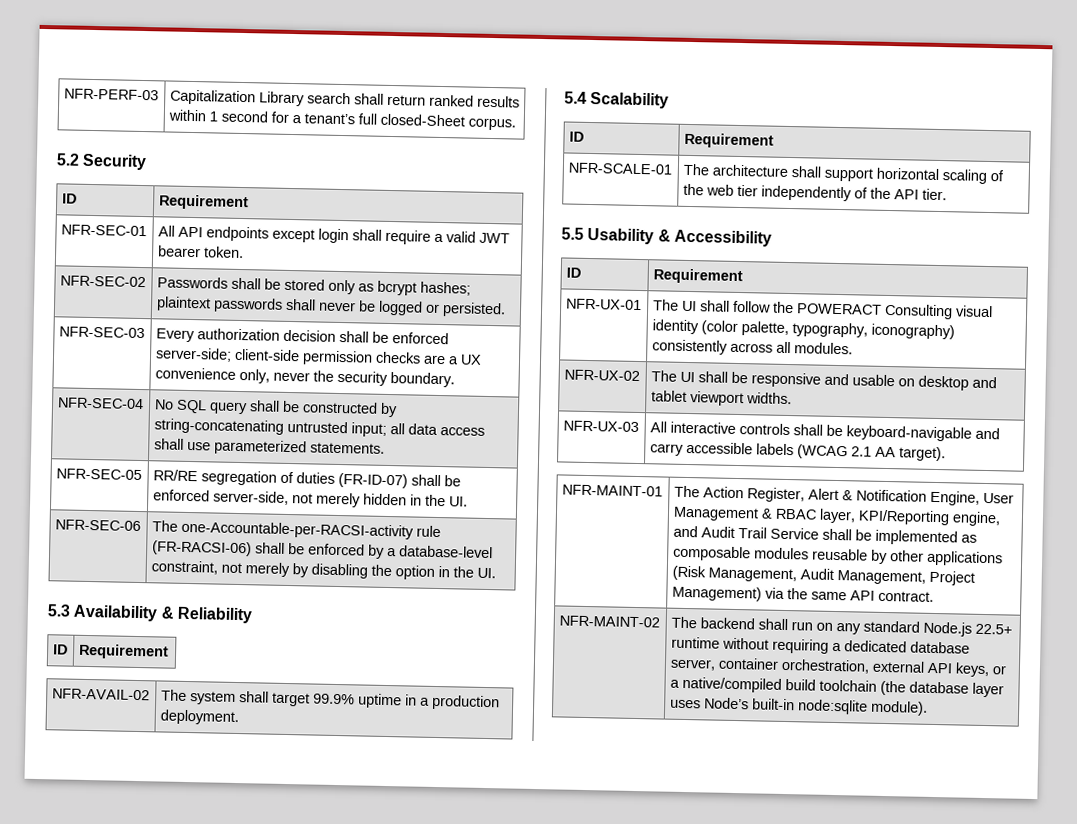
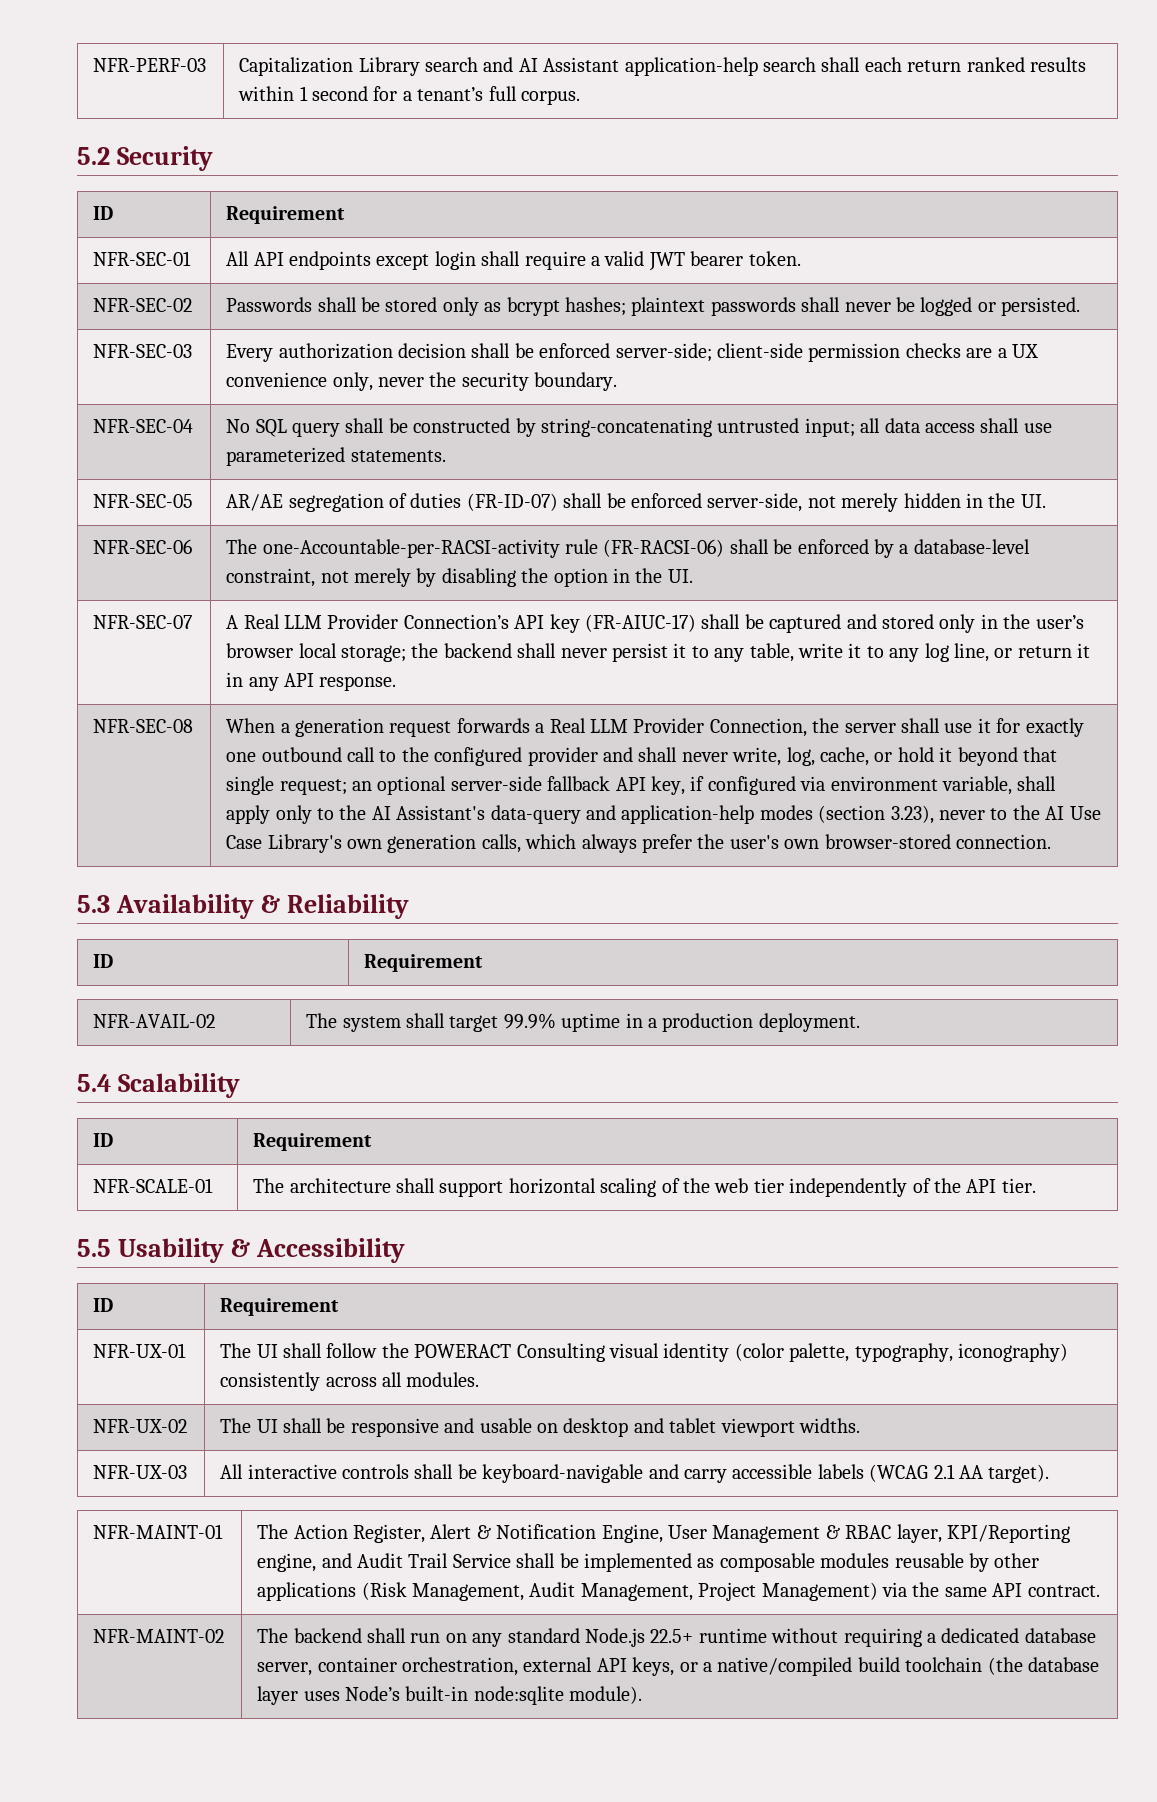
[353,93,384,105] shall -> [483,57,902,76] and AI Assistant application-help search shall each
[379,113,465,127] closed-Sheet -> (517, 93) none
[152,469,198,482] RR/RE -> [226,494,284,511] AR/AE
(496, 573) none -> [93,615,193,629] [226,614,1084,633] [226,643,1091,662] [226,672,397,691] [93,719,194,733] [226,718,1084,737] [226,747,1058,766] [226,776,1057,795] [226,805,1101,824] [226,834,1052,853] // NFR-SEC-07 | A Real LLM Provider Connection’s API key (FR-AIUC-17) shall be captured and stored only in the user’s browser local storage; the backend shall never persist it to any table, write it to any log line, or return it in any API response. // NFR-SEC-08 | When a generation request forwards a Real LLM Provider Connection, the server shall use it for exactly one outbound call to the configured provider and shall never write, log, cache, or hold it beyond that single request; an optional server-side fallback API key, if configured via environment variable, shall apply only to the AI Assistant's data-query and application-help modes (section 3.23), never to the AI Use Case Library's own generation calls, which always prefer the user's own browser-stored connection.

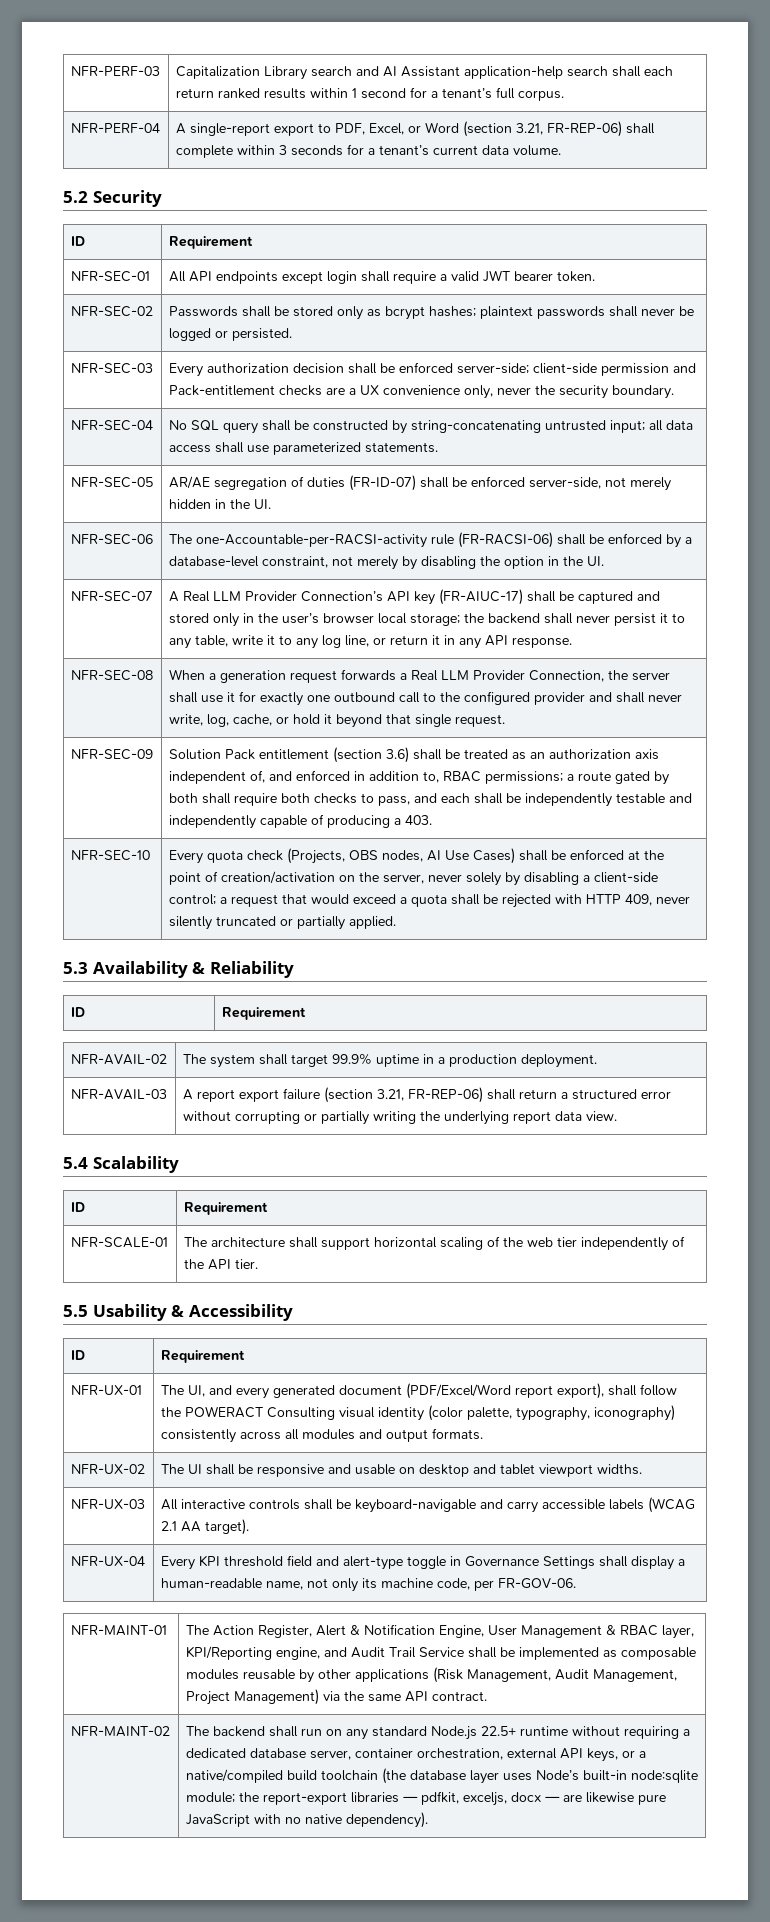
(581, 97) none -> [70,123,160,133] [175,121,655,137] [175,144,561,158] // NFR-PERF-04 | A single-report export to PDF, Excel, or Word (section 3.21, FR-REP-06) shall complete within 3 seconds for a tenant’s current data volume.
(901, 352) none -> [672,363,696,373] [168,385,275,396] and Pack-entitlement
[279,776,1057,795] [226,805,1101,824] [226,834,1052,853] request; an optional server-side fallback API key, if configured via environment variable, shall apply only to the AI Assistant's data-query and application-help modes (section 3.23), never to the AI Use Case Library's own generation calls, which always prefer the user's own browser-stored connection. -> [454,714,505,727] [70,749,153,760] [168,747,659,763] [168,770,669,785] [168,793,692,807] [168,814,432,829] [70,850,150,861] [168,848,664,864] [168,871,658,886] [168,894,690,908] [168,916,396,930] request. // NFR-SEC-09 | Solution Pack entitlement (section 3.6) shall be treated as an authorization axis independent of, and enforced in addition to, RBAC permissions; a route gated by both shall require both checks to pass, and each shall be independently testable and independently capable of producing a 403. // NFR-SEC-10 | Every quota check (Projects, OBS nodes, AI Use Cases) shall be enforced at the point of creation/activation on the server, never solely by disabling a client-side control; a request that would exceed a quota shall be rejected with HTTP 409, never silently truncated or partially applied.
(860, 1022) none -> [70,1089,167,1100] [182,1087,671,1103] [182,1111,617,1125] // NFR-AVAIL-03 | A report export failure (section 3.21, FR-REP-06) shall return a structured error without corrupting or partially writing the underlying report data view.
[256,1344,278,1358] UI -> [187,1383,604,1399] UI, and every generated document (PDF/Excel/Word report export),
[406,1372,480,1387] modules. -> [301,1428,483,1442] modules and output formats.
(1050, 1473) none -> [70,1556,145,1566] [160,1555,685,1570] [160,1578,576,1592] // NFR-UX-04 | Every KPI threshold field and alert-type toggle in Governance Settings shall display a human-readable name, not only its machine code, per FR-GOV-06.
[569,1686,643,1704] module). -> [185,1791,666,1806] [185,1812,428,1828] module; the report-export libraries — pdfkit, exceljs, docx — are likewise pure JavaScript with no native dependency).

